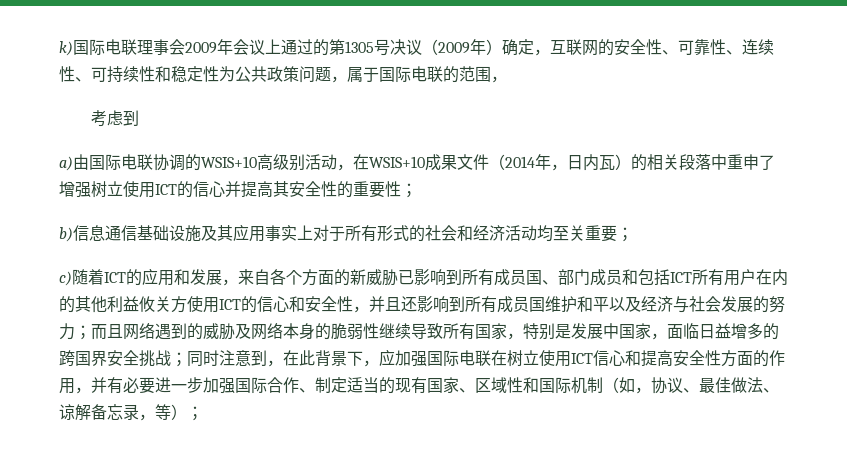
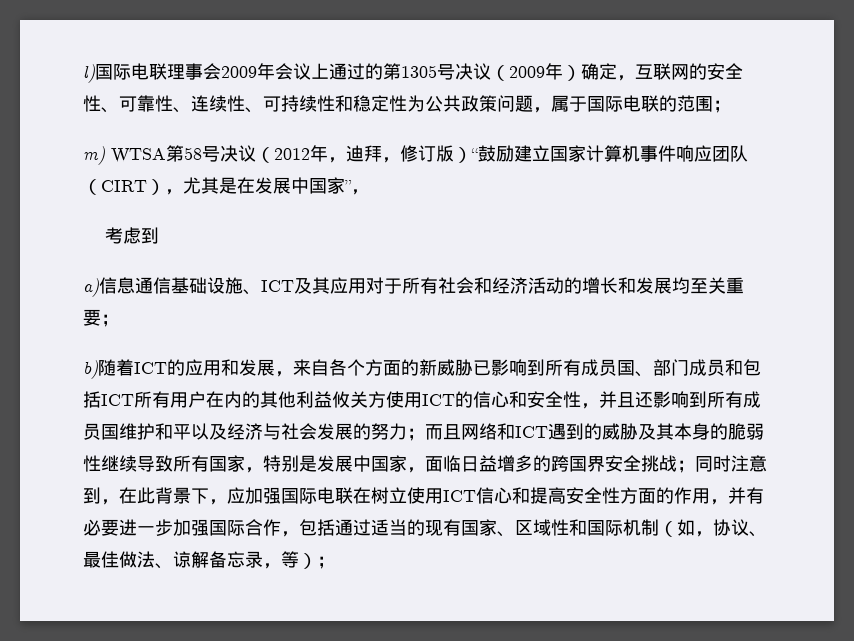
[59,41,73,56] k) -> [83,64,95,83] l)
[491,76,507,83] [90,110,139,127] [59,154,775,171] [59,181,417,198] [59,227,73,242] ， // 考虑到 // a)由国际电联协调的WSIS+10高级别活动，在WSIS+10成果文件（2014年，日内瓦）的相关段落中重申了增强树立使用ICT的信心并提高其安全性的重要性； // b) -> [713,100,731,113] [83,145,748,165] [83,177,369,195] [104,227,159,244] [83,278,99,297] ； // m) WTSA第58号决议（2012年，迪拜，修订版）“鼓励建立国家计算机事件响应团队（CIRT），尤其是在发展中国家”， // 考虑到 // a)
(201, 233) none -> [243,280,294,295] 、ICT
[265,225,313,241] 事实上 -> (366, 286) none
[377,225,425,242] 形式的 -> (438, 285) none
(537, 233) none -> [564,277,672,294] 的增长和发展
[59,271,72,286] c) -> [83,360,98,379] b)
(155, 330) none -> [497,423,548,440] 和ICT
[251,322,283,340] 网络 -> [656,423,674,440] 其
[299,377,347,393] 、制定 -> [281,519,371,537] ，包括通过

